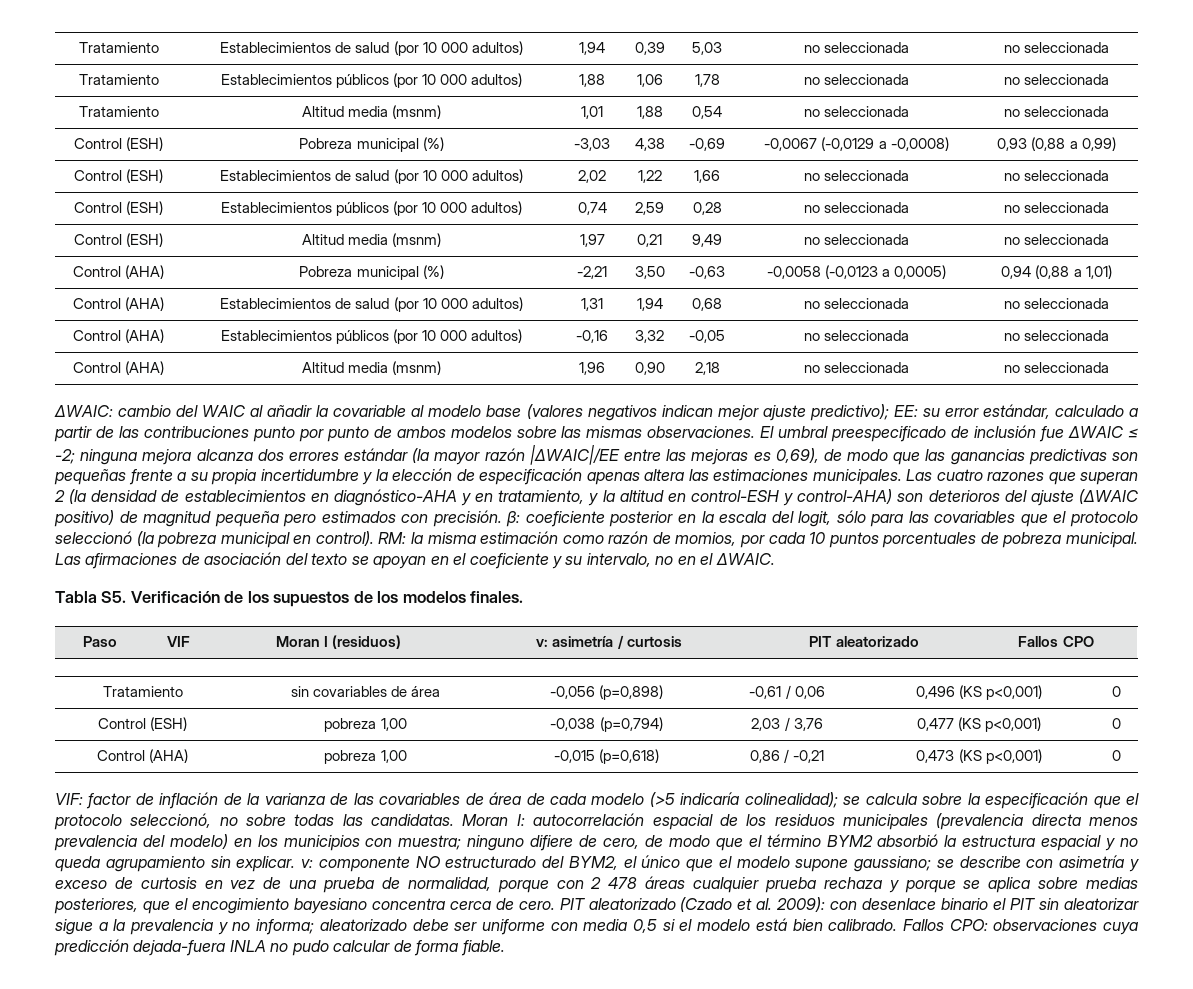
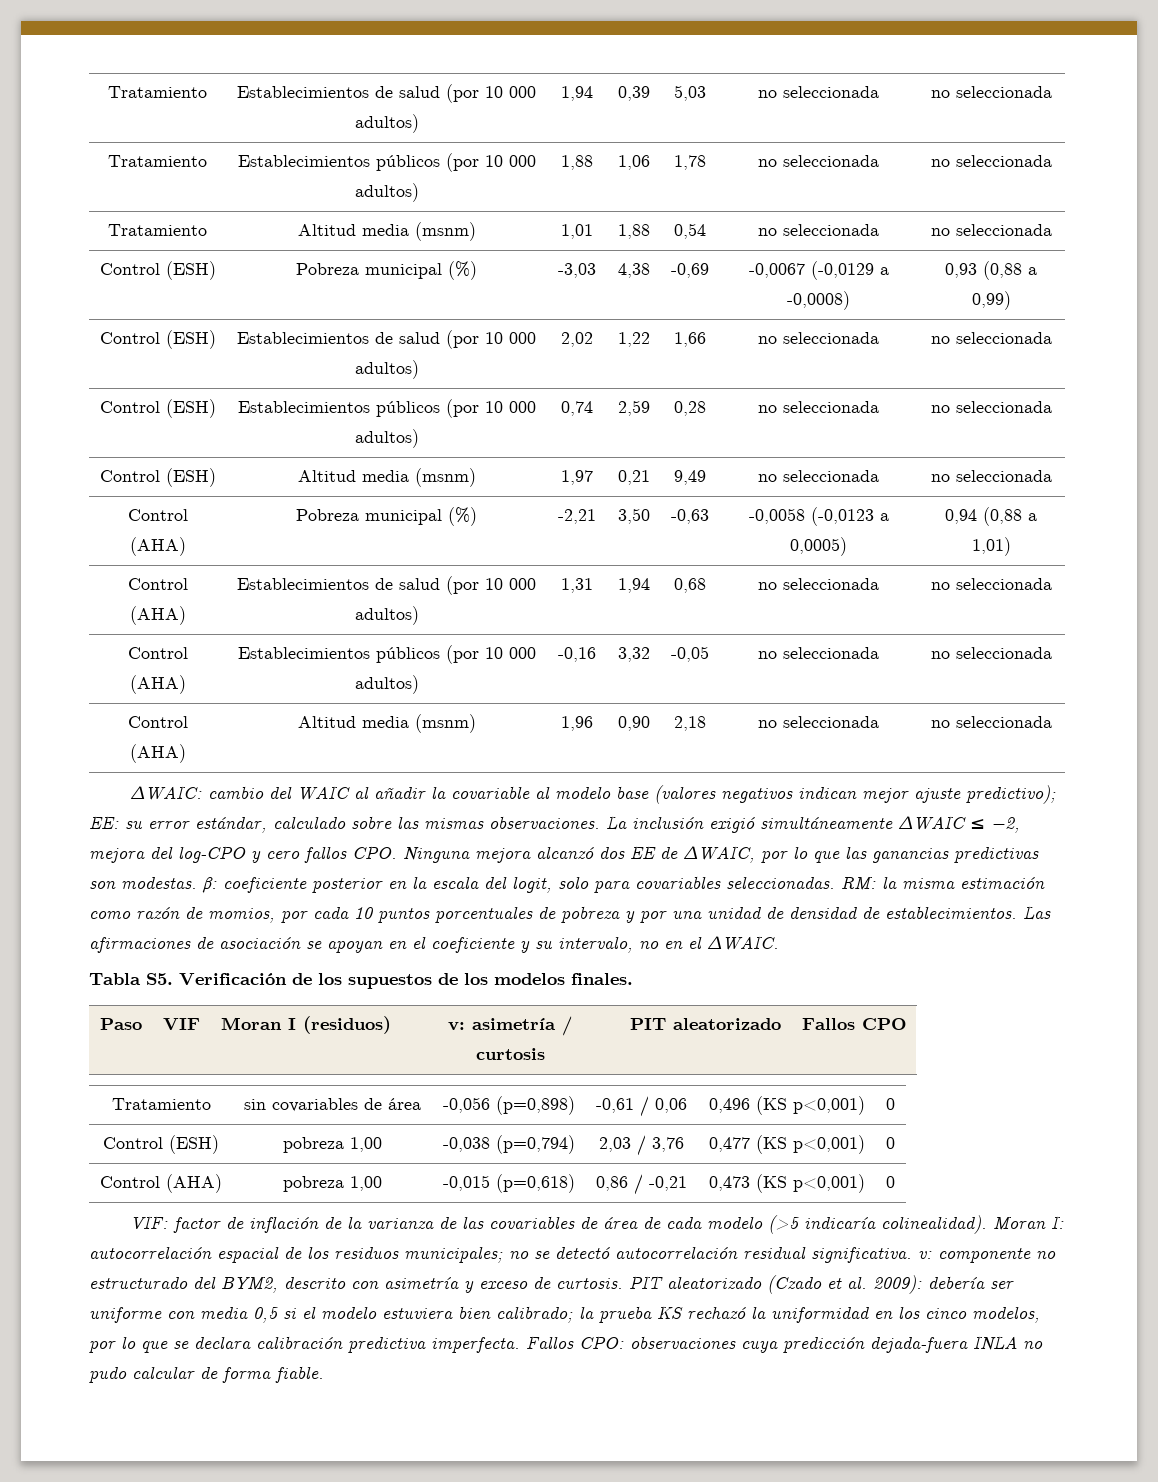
[1128,408,1138,417] [54,425,1139,442] [55,445,889,465] a partir de las contribuciones punto por punto de ambos modelos sobre las mismas observaciones. El umbral preespecificado de inclusión fue ΔWAIC ≤ -2; ninguna mejora alcanza dos errores estándar (la mayor razón |ΔWAIC|/EE entre las mejoras es 0,69), de modo -> [351,815,1020,833] [89,845,808,863] sobre las mismas observaciones. La inclusión exigió simultáneamente ΔWAIC ≤ −2, mejora del log-CPO y cero fallos CPO. Ninguna mejora alcanzó dos EE de ΔWAIC, por lo
[54,468,1138,485] [54,489,1138,506] [54,510,502,527] pequeñas frente a su propia incertidumbre y la elección de especificación apenas altera las estimaciones municipales. Las cuatro razones que superan 2 (la densidad de establecimientos en diagnóstico-AHA y en tratamiento, y la altitud en control-ESH y control-AHA) son deterioros del ajuste (ΔWAIC positivo) de magnitud pequeña pero estimados con precisión. -> [121,876,197,889] modestas.
[836,510,1138,527] [55,531,374,548] sólo para las covariables que el protocolo seleccionó (la pobreza municipal en control). -> [558,876,835,893] solo para covariables seleccionadas.
[1065,532,1138,548] municipal. -> [625,906,1017,923] y por una unidad de densidad de establecimientos.
[285,553,348,565] del texto -> (301, 943) none
[744,792,1139,809] [54,813,455,830] colinealidad); se calcula sobre la especificación que el protocolo seleccionó, no sobre todas las candidatas. -> [880,1215,987,1234] colinealidad).
[842,813,1139,830] [54,834,1138,851] [55,856,296,872] municipales (prevalencia directa menos prevalencia del modelo) en los municipios con muestra; ninguno difiere de cero, de modo que el término BYM2 absorbió la estructura espacial y no queda agrupamiento sin explicar. -> [404,1246,912,1263] municipales; no se detectó autocorrelación residual significativa.
[415,856,441,868] NO -> [1036,1251,1056,1259] no
[623,855,1021,872] el único que el modelo supone gaussiano; se describe -> [284,1276,346,1289] descrito
[140,876,1138,893] [54,898,555,914] curtosis en vez de una prueba de normalidad, porque con 2 478 áreas cualquier prueba rechaza y porque se aplica sobre medias posteriores, que el encogimiento bayesiano concentra cerca de cero. -> [556,1278,623,1289] curtosis.
[830,898,1140,910] [55,919,449,935] con desenlace binario el PIT sin aleatorizar sigue a la prevalencia y no informa; aleatorizado debe -> [928,1276,985,1289] debería
[755,918,898,931] está bien calibrado. -> [382,1306,1040,1323] [89,1336,520,1353] estuviera bien calibrado; la prueba KS rechazó la uniformidad en los cinco modelos, por lo que se declara calibración predictiva imperfecta.

